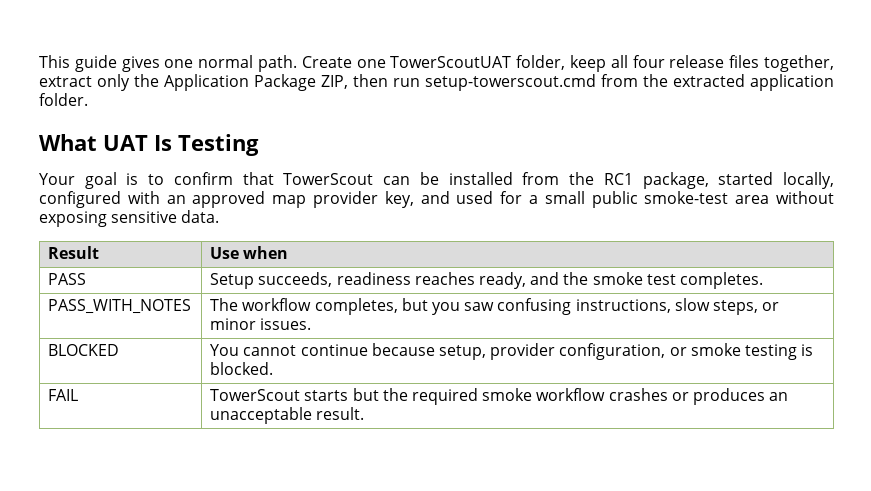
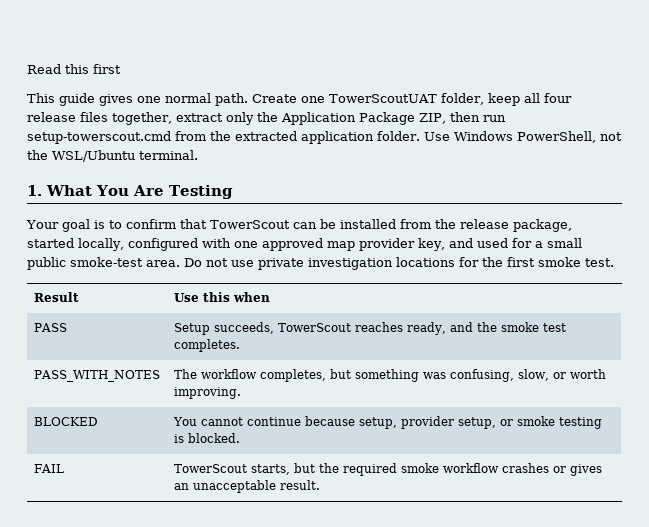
(39, 61) none -> [27,64,121,74] Read this first //
[39,134,172,151] // What UAT Is -> [423,131,622,143] [27,150,198,162] [27,185,164,196] Use Windows PowerShell, not the WSL/Ubuntu terminal. // 1. What You Are
[603,173,633,185] RC1 -> [459,219,509,229] release
[166,195,186,204] an -> [233,241,258,248] one
[735,191,834,204] [39,210,220,227] area without exposing sensitive data. -> [146,257,614,270] area. Do not use private investigation locations for the first smoke test.
(240, 253) none -> [202,292,230,302] this
[336,272,411,285] readiness -> [277,323,351,332] TowerScout
[431,298,780,315] [210,318,312,330] you saw confusing instructions, slow steps, or minor issues. -> [354,369,606,382] [173,387,241,399] something was confusing, slow, or worth improving.
[559,343,666,360] configuration, -> [457,417,496,429] setup,
[304,390,349,401] starts -> [250,464,290,475] starts,
[692,388,765,405] produces -> [569,464,602,476] gives

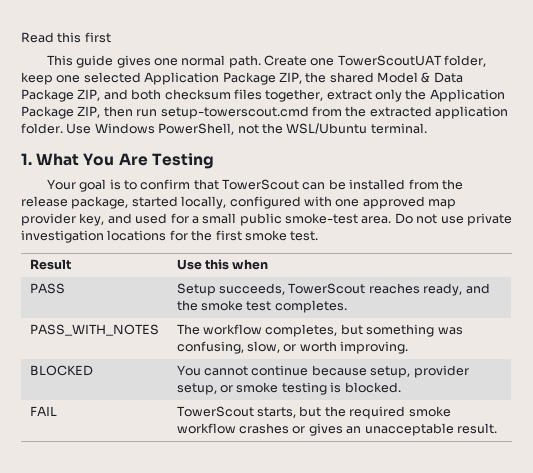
[523,93,572,103] [27,112,76,122] all four release -> [56,72,463,85] [21,89,231,102] one selected Application Package ZIP, the shared Model & Data Package ZIP, and both checksum

